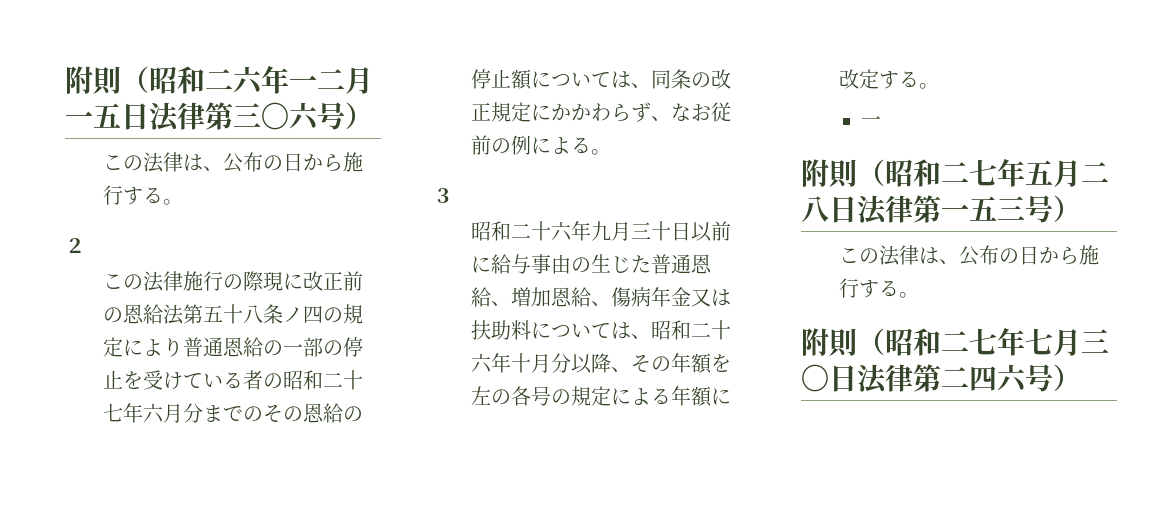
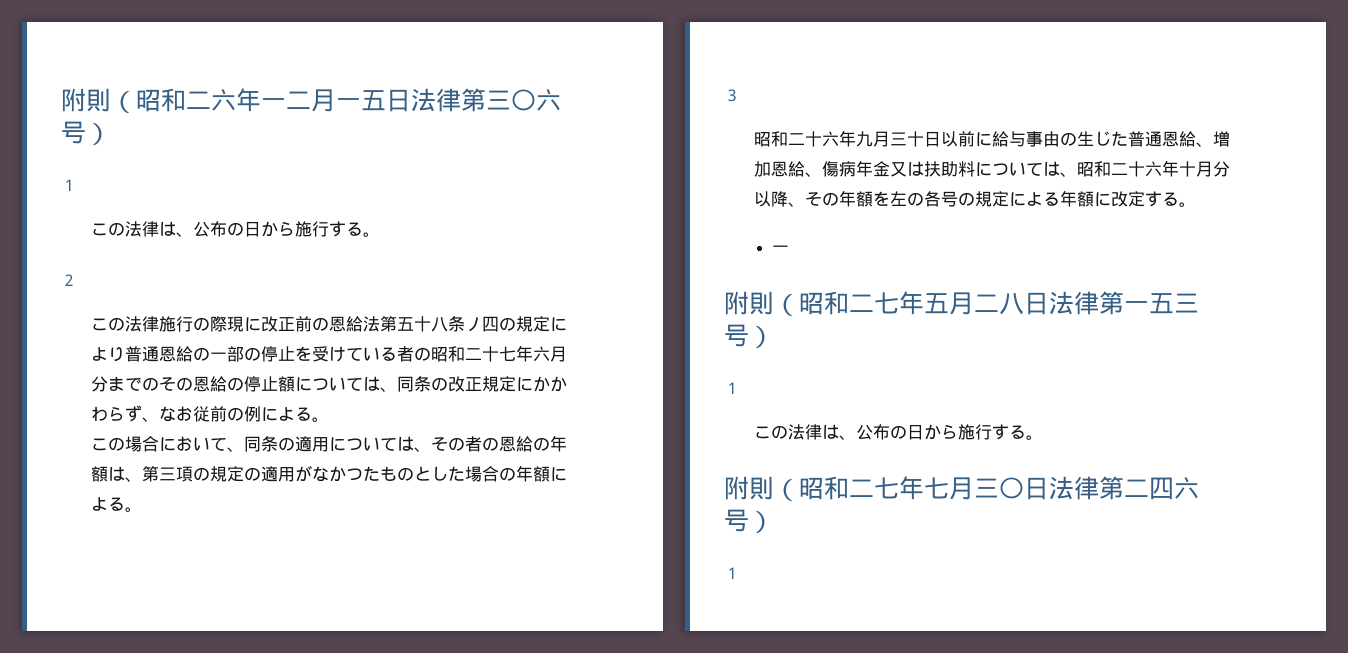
(373, 115) none -> [61,179,77,191] // １
(611, 152) none -> [90,435,567,452] [90,465,567,482] [90,497,142,512] // この場合において、同条の適用については、その者の恩給の年額は、第三項の規定の適用がなかつたものとした場合の年額による。
(1081, 208) none -> [724,382,740,394] // １
(1081, 377) none -> [724,567,740,579] // １

